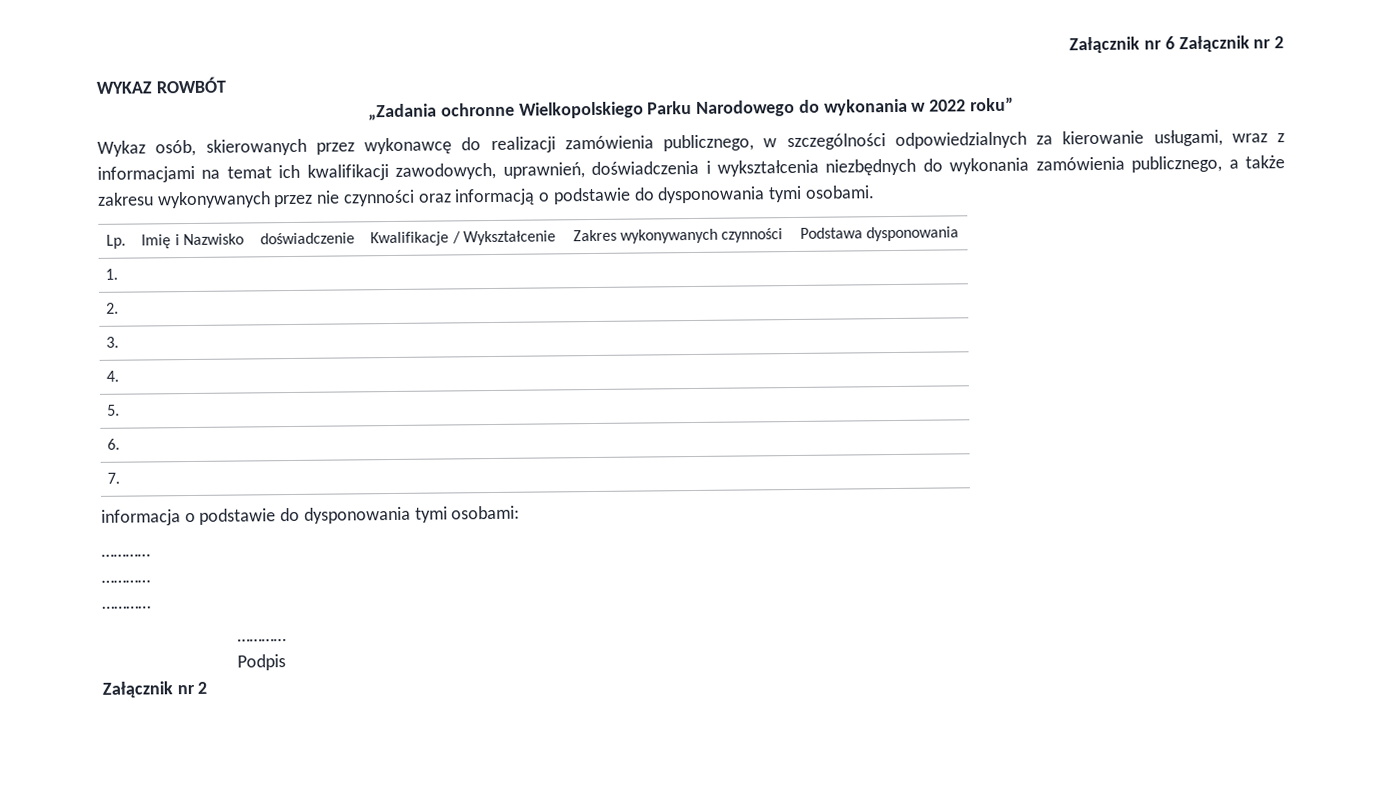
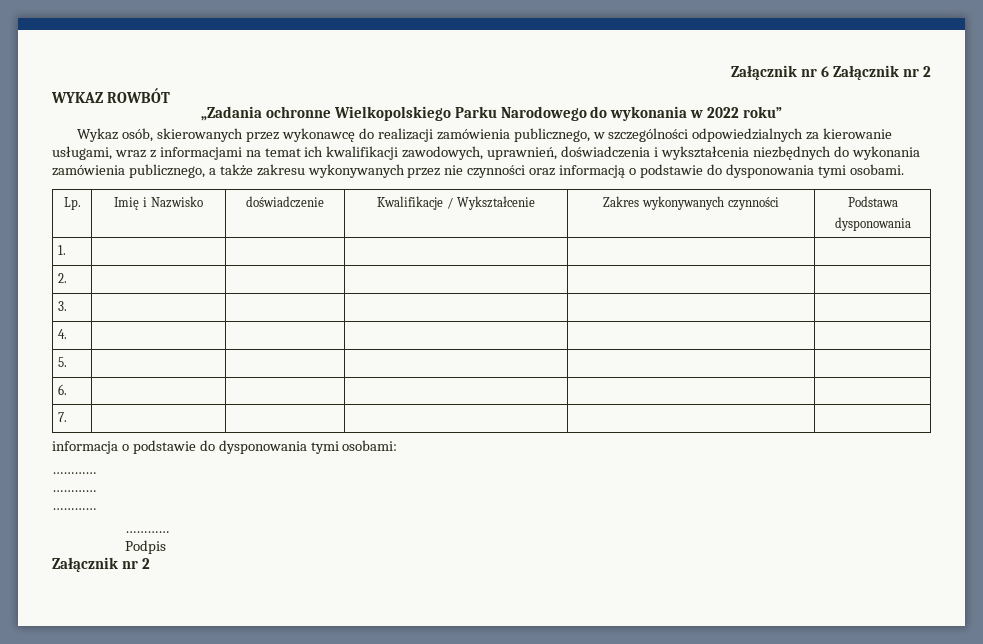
(863, 233) none -> (898, 201) //

